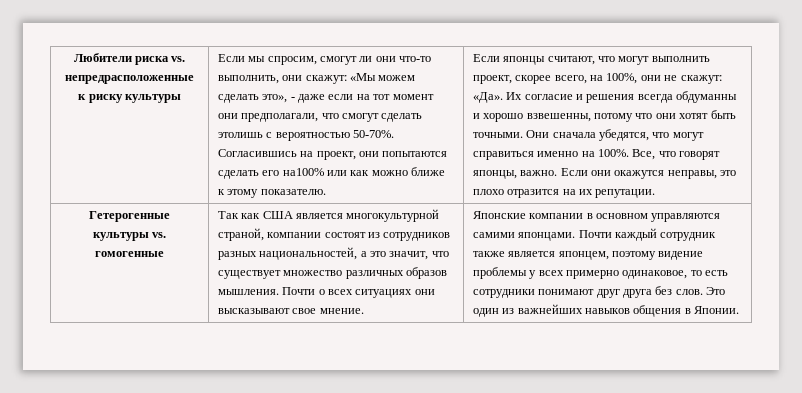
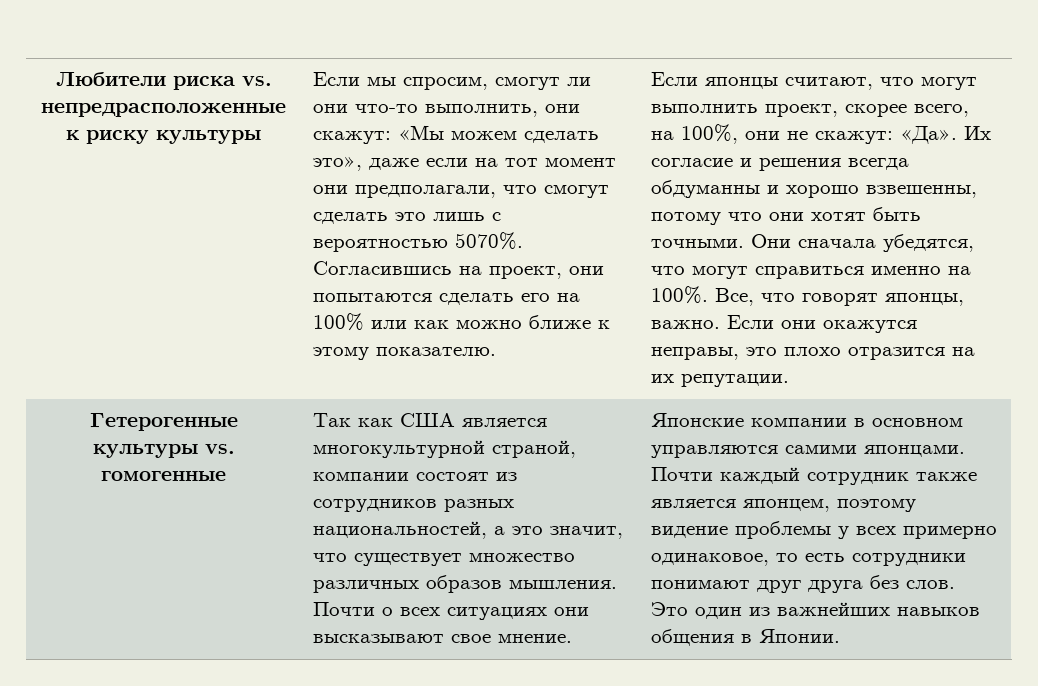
[290,97,295,100] - -> (363, 163) none
[217,132,263,138] этолишь -> [395,212,486,221] это лишь
[353,130,395,138] 50-70%. -> [455,232,524,250] 5070%.
[282,168,324,176] на100% -> [557,293,581,302] [313,313,365,331] на 100%

